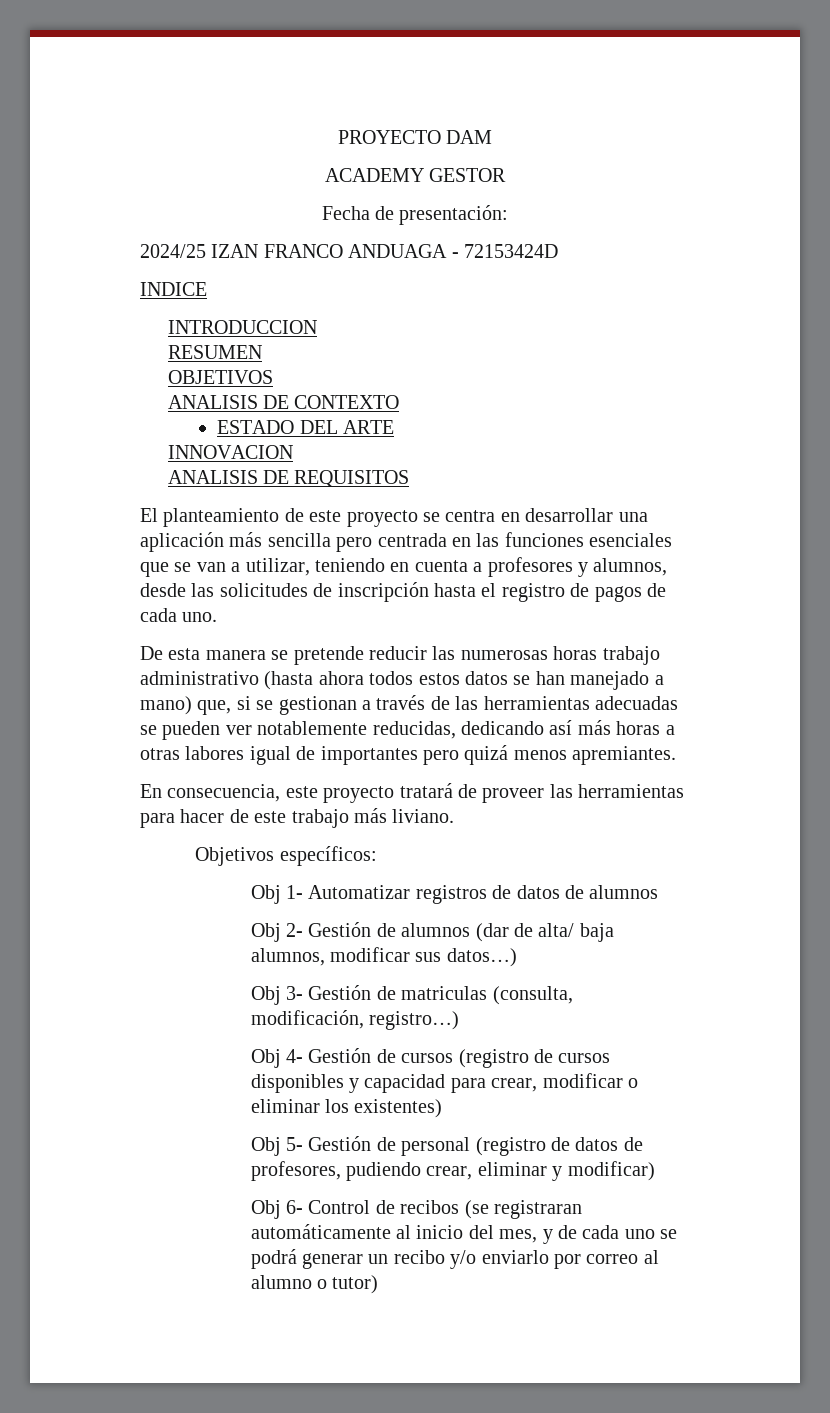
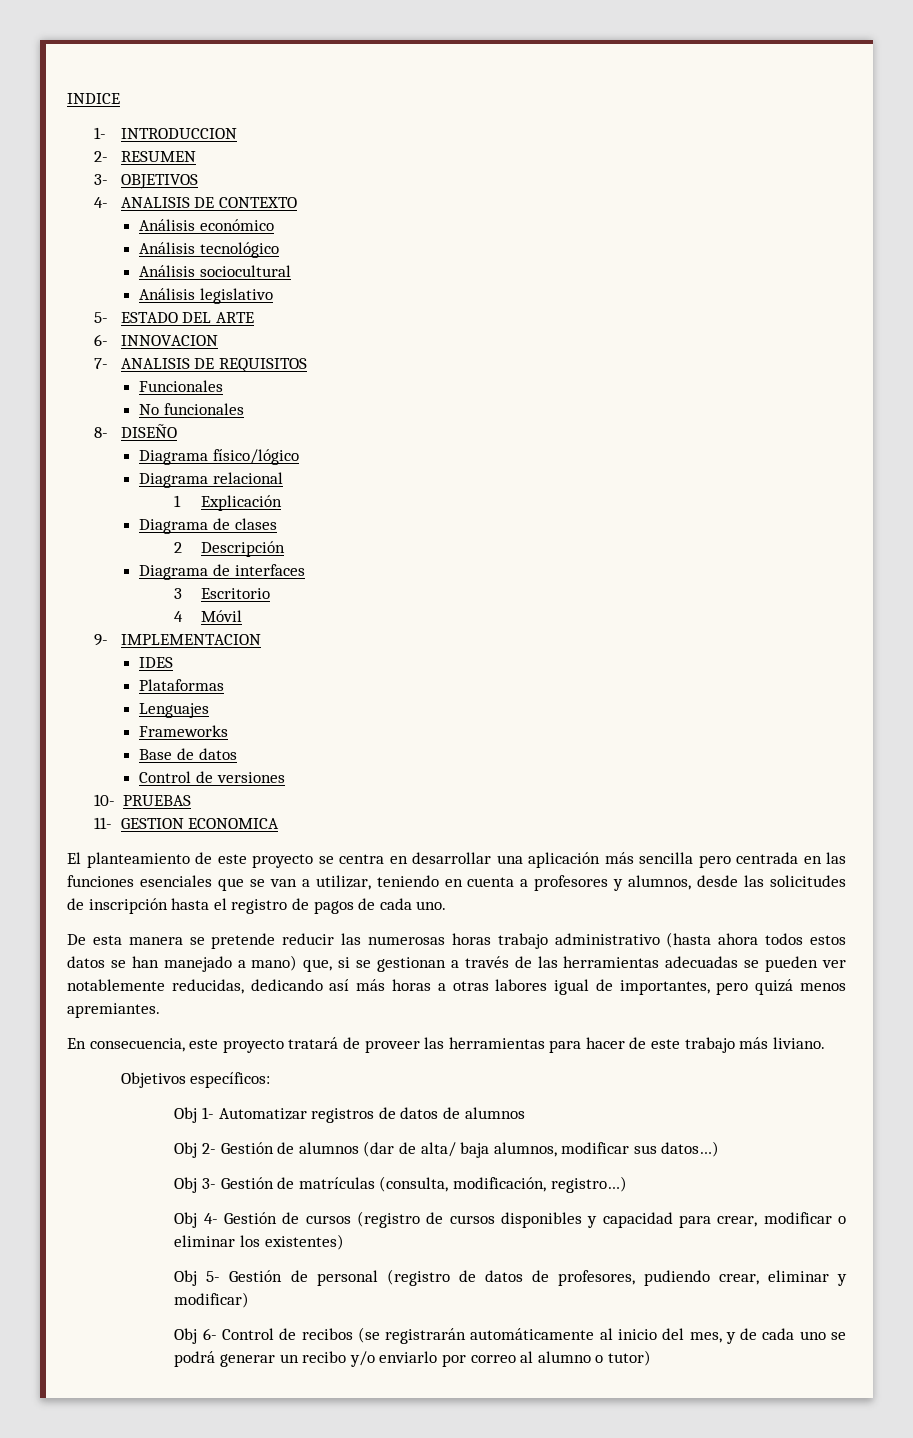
[337,130,493,144] [324,168,507,182] [321,205,509,225] [140,244,558,258] PROYECTO DAM // ACADEMY GESTOR // Fecha de presentación: // 2024/25 IZAN FRANCO ANDUAGA - 72153424D // -> (67, 98) none
(207, 289) none -> [93,127,106,139] 1-
(317, 327) none -> [93,151,108,162] 2-
(262, 352) none -> [93,174,108,185] 3-
(273, 377) none -> [93,197,108,208] 4-
(400, 402) none -> [139,219,274,231] [139,242,279,258] [139,265,291,277] [139,288,273,304] [93,312,108,323] Análisis económico // Análisis tecnológico // Análisis sociocultural // Análisis legislativo // 5-
(395, 427) none -> [93,334,108,346] 6-
(293, 452) none -> [93,358,108,369] 7-
(410, 478) none -> [139,380,224,392] [139,403,244,415] [93,424,177,438] [139,449,299,465] [139,472,283,488] [174,495,283,511] [139,518,277,534] [174,541,286,557] [139,564,305,580] [174,588,271,599] [174,610,243,622] [93,634,261,646] [139,657,174,668] [139,679,225,691] [139,703,210,718] [139,725,229,737] [139,748,237,760] [139,771,285,783] [93,794,192,806] [93,817,280,829] // Funcionales // No funcionales // 8- DISEÑO // Diagrama físico/lógico // Diagrama relacional // 1 Explicación // Diagrama de clases // 2 Descripción // Diagrama de interfaces // 3 Escritorio // 4 Móvil // 9- IMPLEMENTACION // IDES // Plataformas // Lenguajes // Frameworks // Base de datos // Control de versiones // 10- PRUEBAS // 11- GESTION ECONOMICA
[320,746,418,765] importantes -> [619,980,710,995] importantes,
[401,986,488,1000] matriculas -> [298,1177,375,1189] matrículas
[494,1200,583,1219] registraran -> [385,1328,467,1344] registrarán

